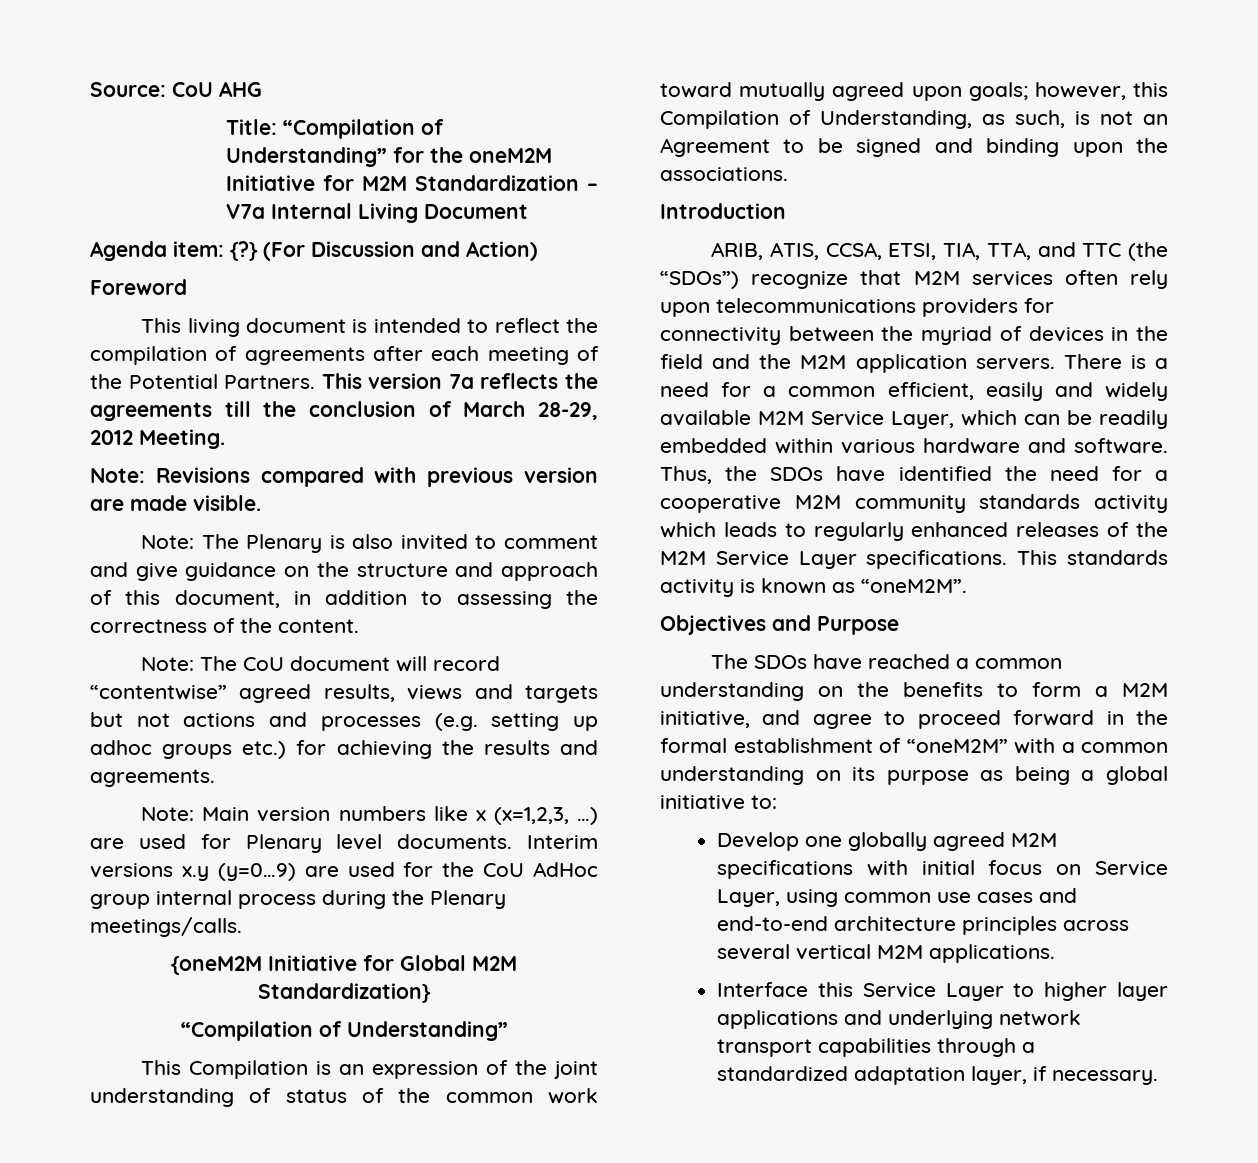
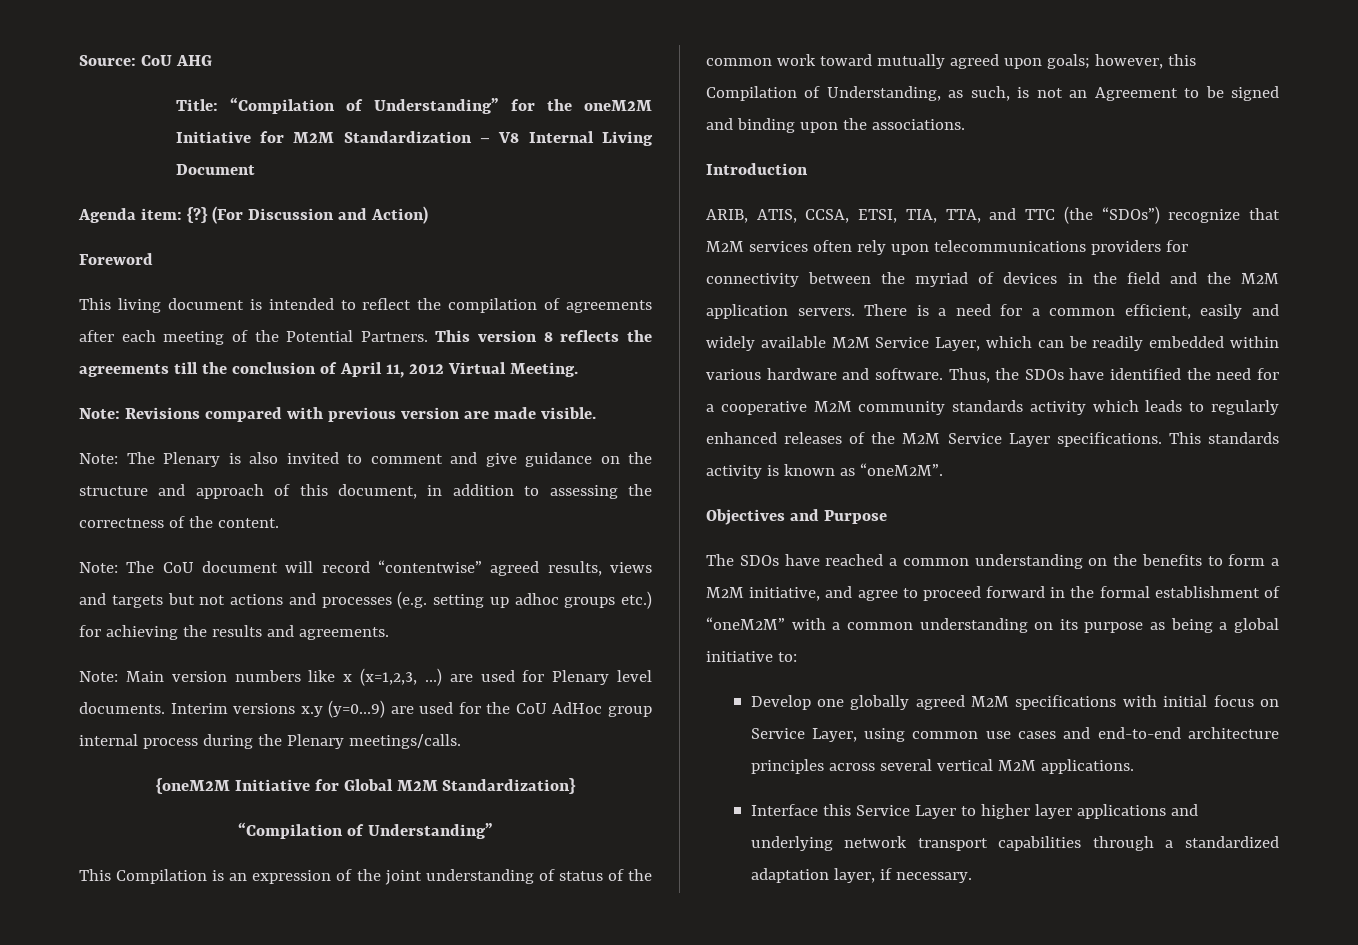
[225,204,265,219] V7a -> [498,132,520,143] V8
[448,374,474,389] 7a -> [543,332,553,342] 8
[463,401,598,420] [90,430,133,445] March 28-29, 2012 -> [339,362,506,378] April 11, 2012 Virtual

